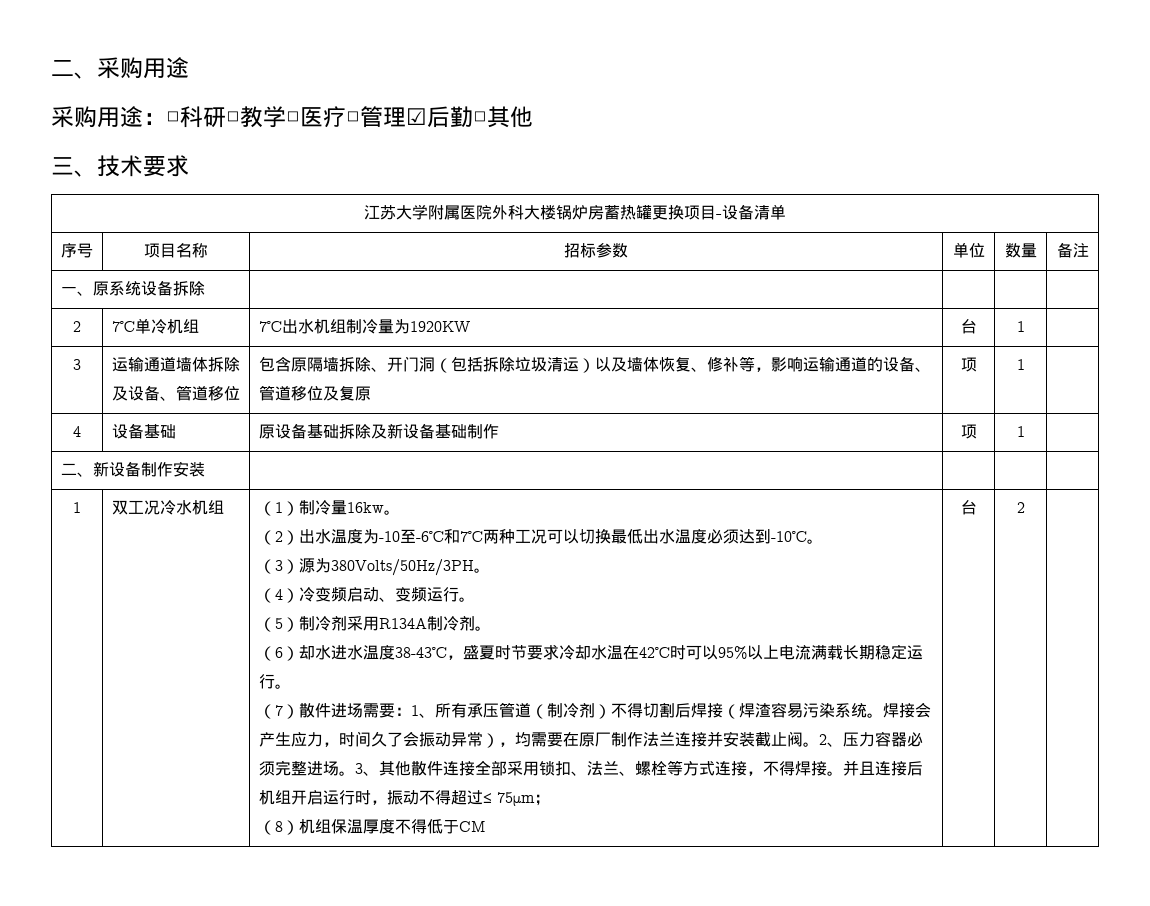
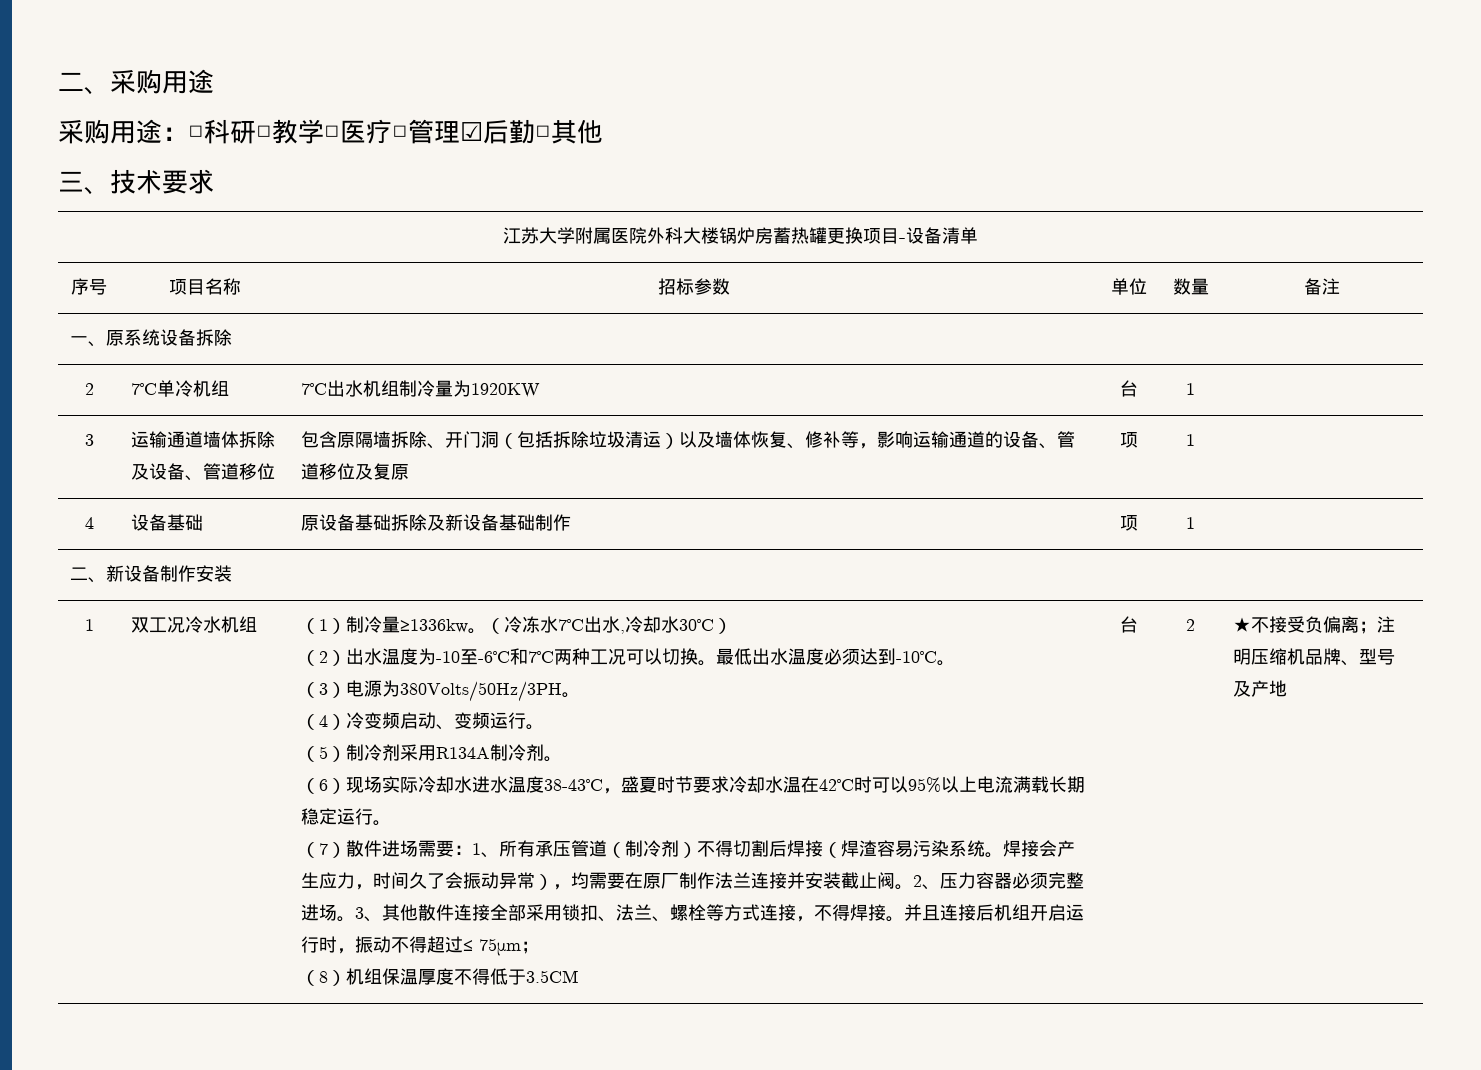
[346,502,400,515] 16kw。 -> [400,616,733,634] ≥1336kw。（冷冻水7℃出水,冷却水30℃）
(611, 536) none -> [698,660,717,666] 。
(299, 566) none -> [346,680,365,697] 电
(299, 653) none -> [346,776,437,793] 现场实际冷
[458,821,486,832] CM -> [526,970,579,983] 3.5CM
(1025, 507) none -> [1233,616,1396,634] [1233,648,1396,666] [1233,680,1288,697] ★不接受负偏离；注明压缩机品牌、型号及产地

